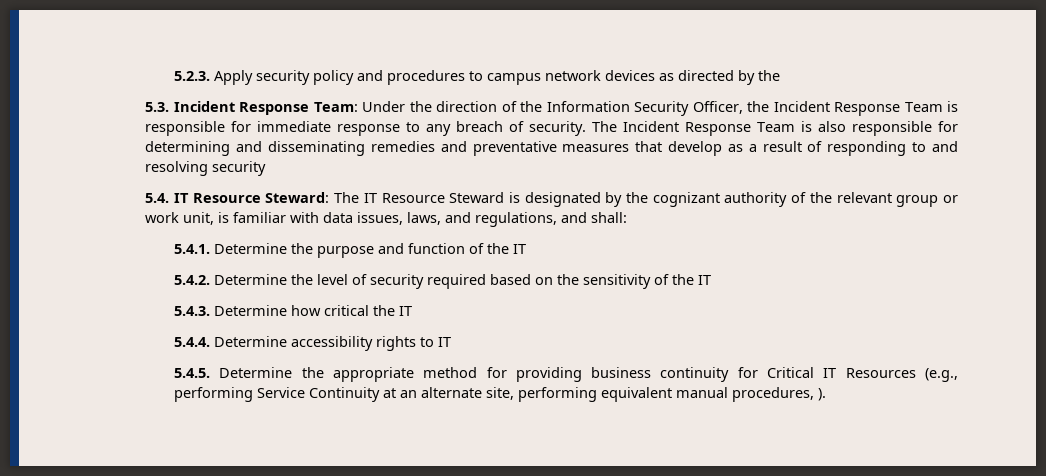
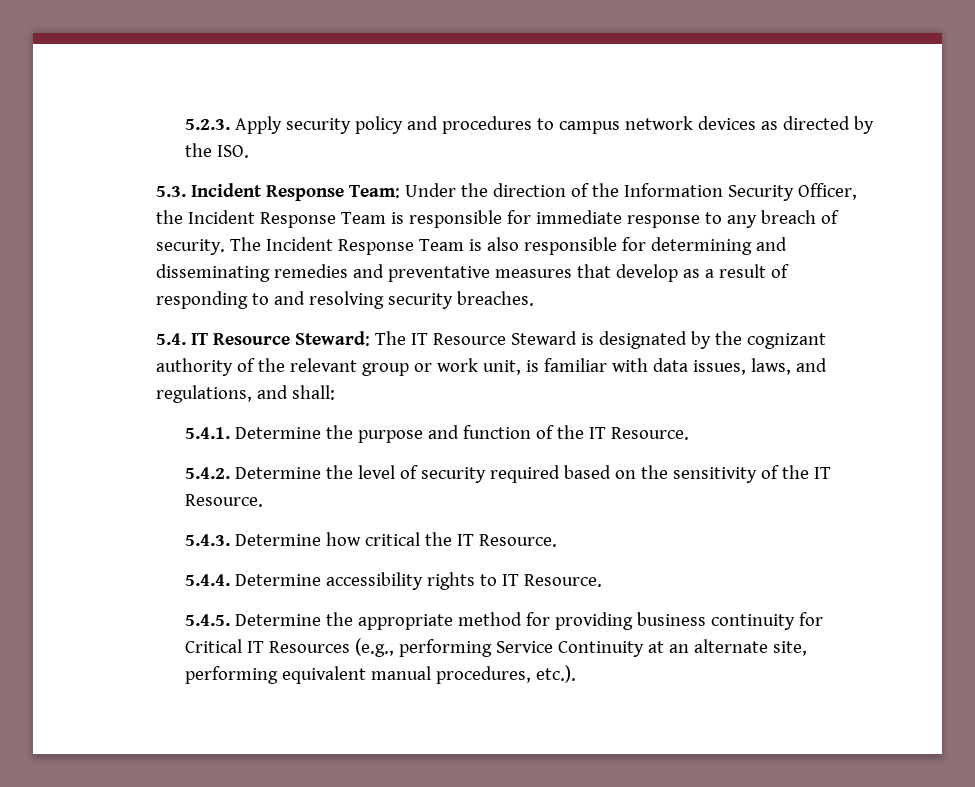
(780, 75) none -> [216,145,249,158] ISO.
(267, 168) none -> [457,291,535,306] breaches.
(526, 249) none -> [610,427,689,440] Resource.
(711, 280) none -> [184,494,263,507] Resource.
(412, 311) none -> [478,534,557,547] Resource.
(451, 342) none -> [523,574,602,587] Resource.
[817,388,826,401] ). -> [535,665,576,683] etc.).

